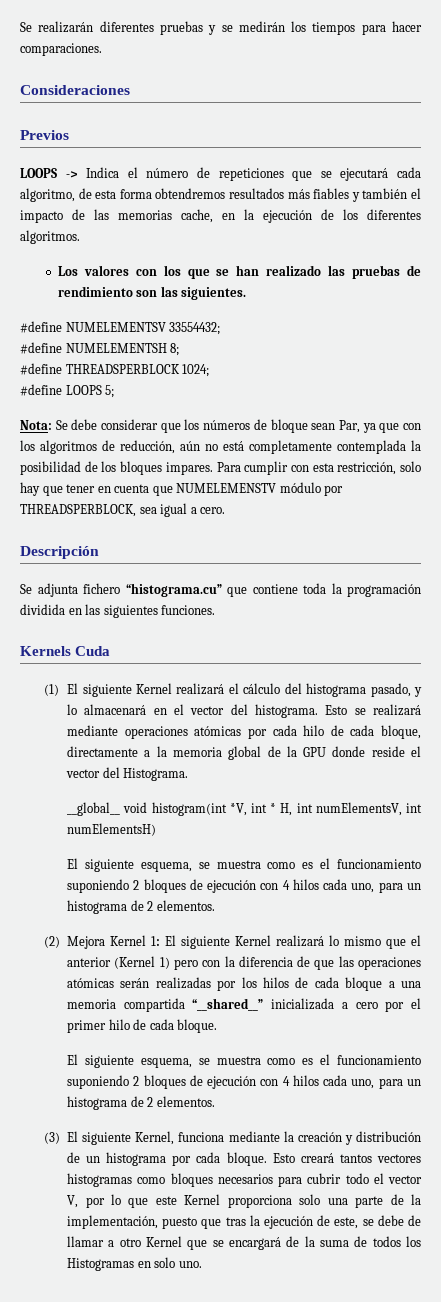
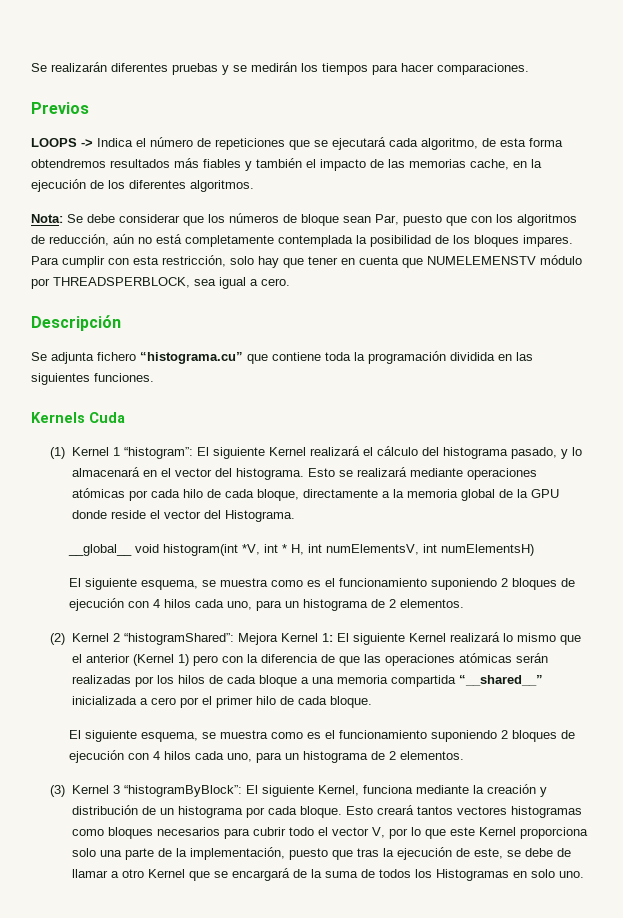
[20,85,130,95] // Consideraciones -> (529, 69) none
[57,265,421,279] [57,286,247,300] [20,321,221,335] [20,342,180,356] [20,363,210,377] [20,384,115,398] // Los valores con los que se han realizado las pruebas de rendimiento son las siguientes. // #define NUMELEMENTSV 33554432; // #define NUMELEMENTSH 8; // #define THREADSPERBLOCK 1024; // #define LOOPS 5; -> (254, 186) none
[362,423,376,433] ya -> [403,214,442,226] puesto
(59, 690) none -> [71,447,193,459] Kernel 1 “histogram”:
(60, 942) none -> [71,633,234,645] Kernel 2 “histogramShared”:
(60, 1138) none -> [71,785,242,797] Kernel 3 “histogramByBlock”:

